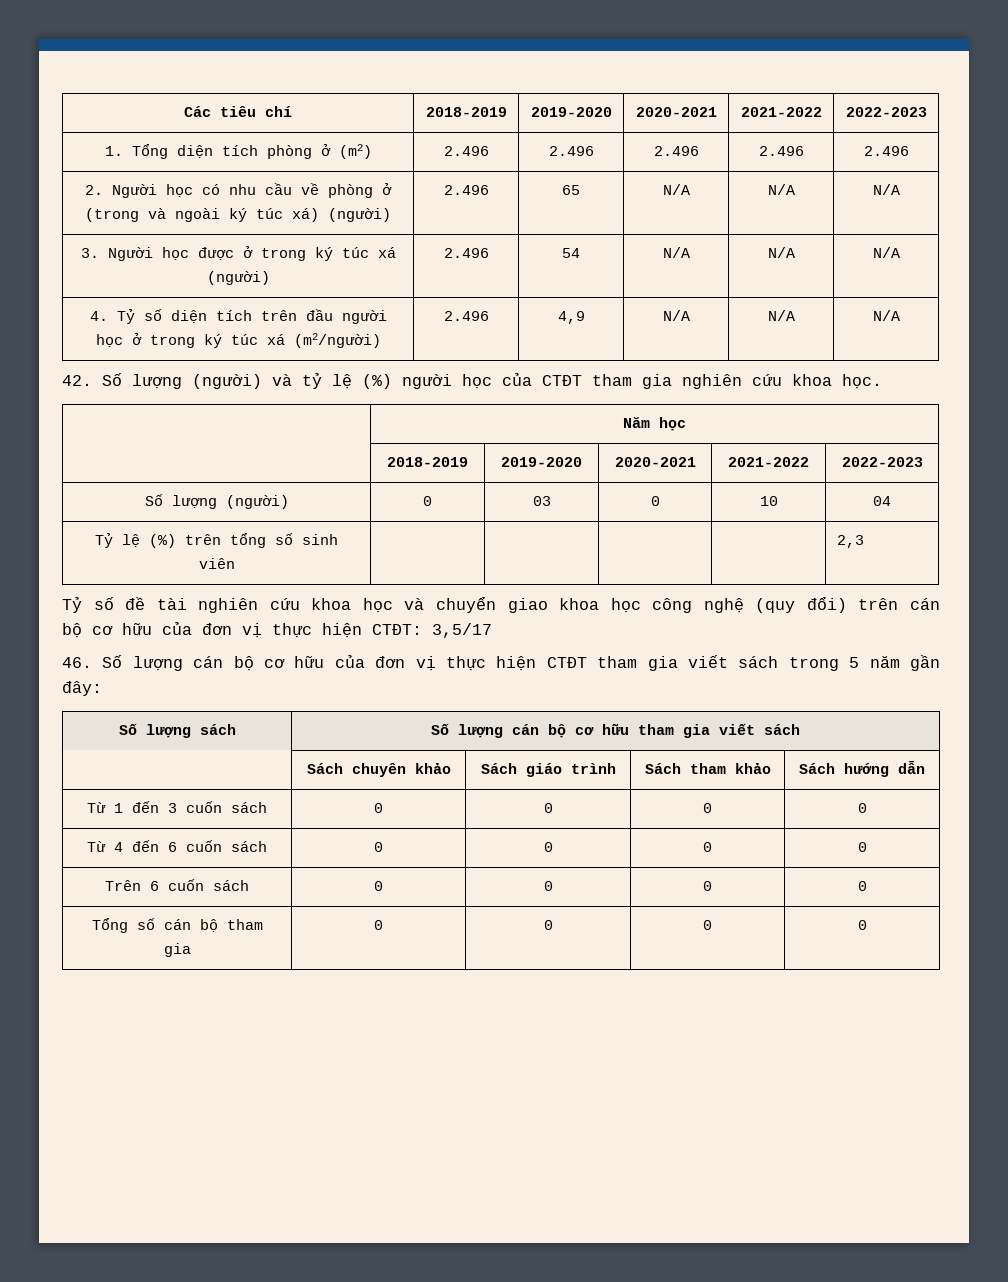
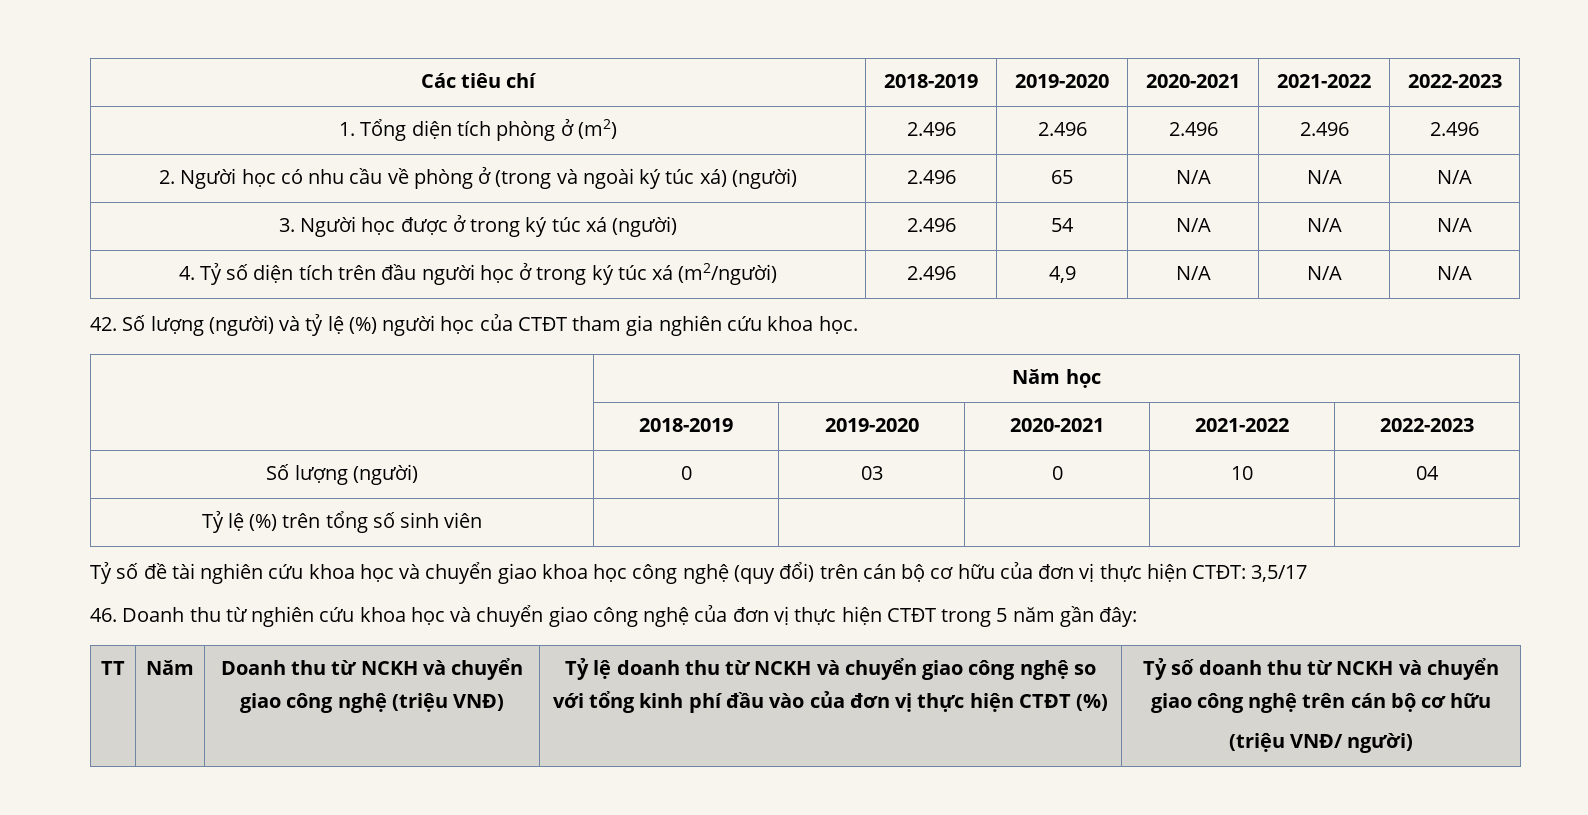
[836,535,864,548] 2,3 -> (483, 520) none
[102,655,779,671] Số lượng cán bộ cơ hữu của đơn vị thực hiện CTĐT tham gia viết sách -> [122,605,936,627] Doanh thu từ nghiên cứu khoa học và chuyển giao công nghệ của đơn vị thực hiện CTĐT
[118,723,236,738] [431,723,800,738] [306,763,451,777] [480,763,616,777] [644,763,771,774] [799,760,925,777] [87,801,267,813] [374,803,383,813] [543,803,553,813] [703,803,712,813] [857,803,867,813] [87,840,267,852] [374,842,383,852] [543,842,553,852] [703,842,712,852] [857,842,867,852] [105,879,250,891] [374,881,383,891] [543,881,553,891] [703,881,712,891] [857,881,867,891] [91,918,263,933] [163,943,191,957] [374,920,383,930] [543,920,553,930] [703,920,712,930] [857,920,867,930] Số lượng sách | Số lượng cán bộ cơ hữu tham gia viết sách // | Sách chuyên khảo | Sách giáo trình | Sách tham khảo | Sách hướng dẫn // Từ 1 đến 3 cuốn sách | 0 | 0 | 0 | 0 // Từ 4 đến 6 cuốn sách | 0 | 0 | 0 | 0 // Trên 6 cuốn sách | 0 | 0 | 0 | 0 // Tổng số cán bộ tham gia | 0 | 0 | 0 | 0 -> [101,661,125,675] [146,660,194,675] [220,658,524,680] [239,693,505,713] [565,658,1096,680] [552,691,1109,713] [1143,658,1499,680] [1150,693,1492,713] [1228,733,1414,753] TT | Năm | Doanh thu từ NCKH và chuyển giao công nghệ (triệu VNĐ) | Tỷ lệ doanh thu từ NCKH và chuyển giao công nghệ so với tổng kinh phí đầu vào của đơn vị thực hiện CTĐT (%) | Tỷ số doanh thu từ NCKH và chuyển giao công nghệ trên cán bộ cơ hữu // (triệu VNĐ/ người)

